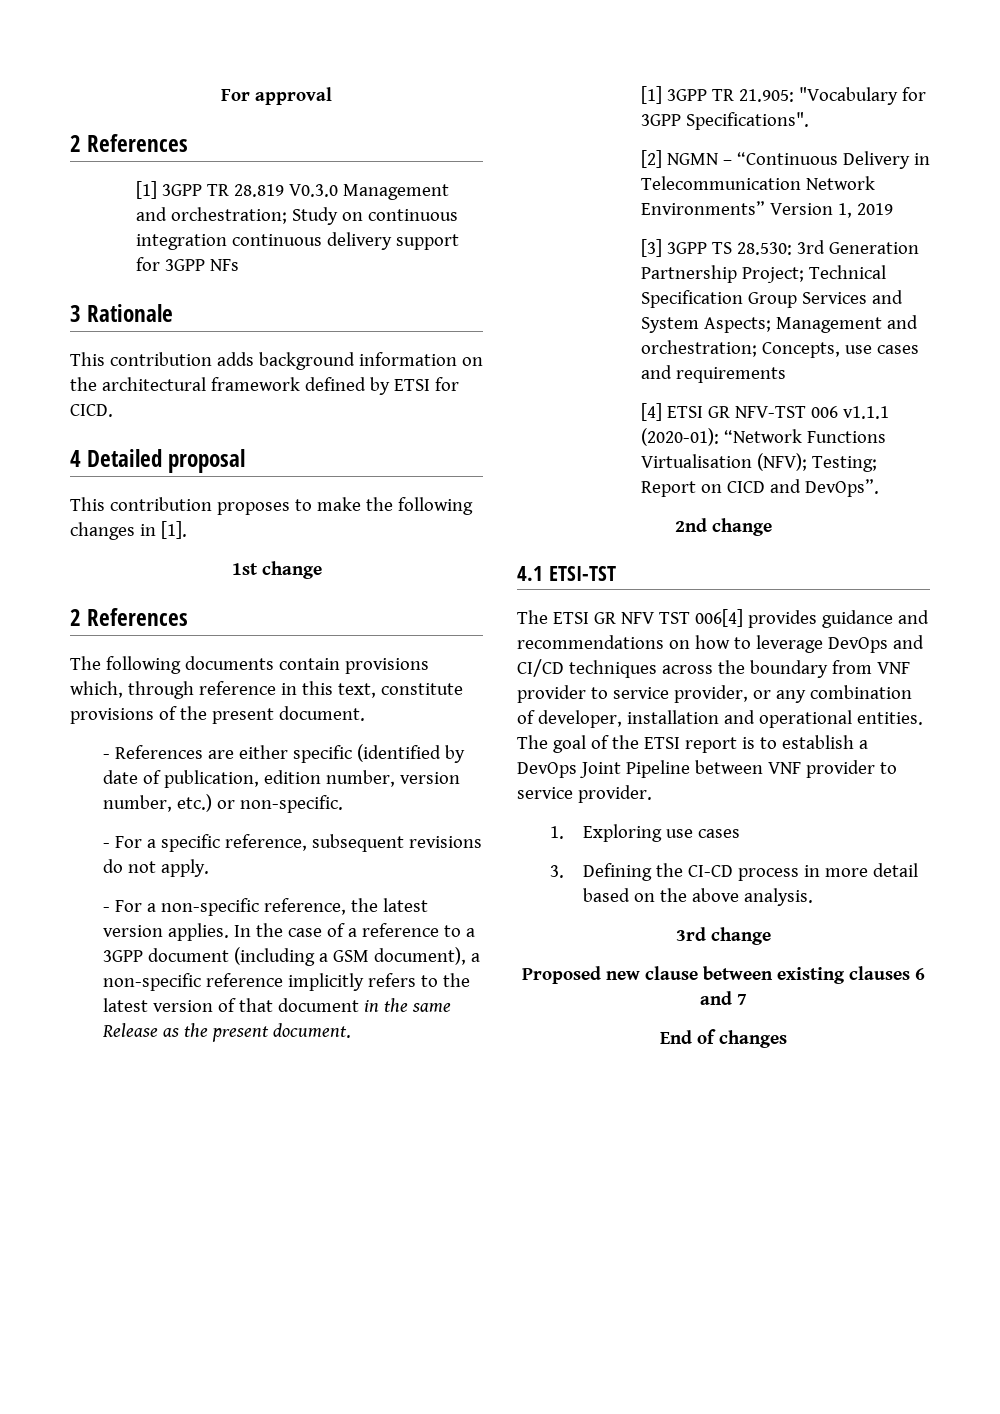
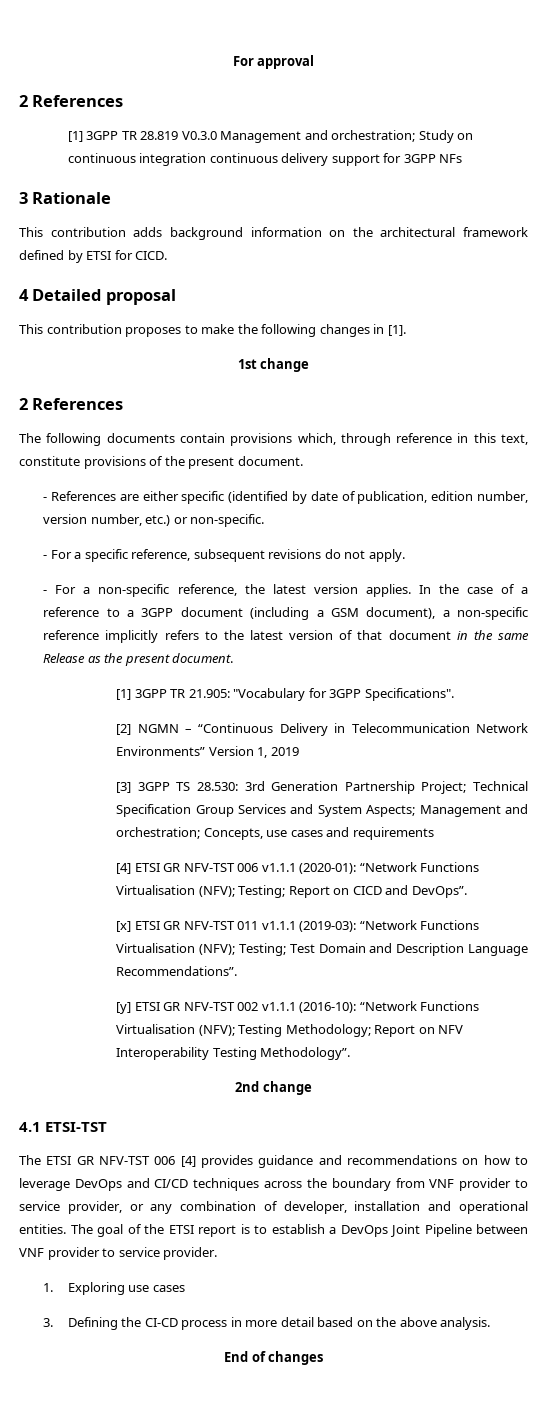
(879, 488) none -> [116,920,480,932] [116,943,528,956] [116,966,238,976] [116,1001,480,1014] [116,1024,464,1037] [116,1047,351,1060] // [x] ETSI GR NFV-TST 011 v1.1.1 (2019-03): “Network Functions Virtualisation (NFV); Testing; Test Domain and Description Language Recommendations”. // [y] ETSI GR NFV-TST 002 v1.1.1 (2016-10): “Network Functions Virtualisation (NFV); Testing Methodology; Report on NFV Interoperability Testing Methodology”.
[620,609,743,627] NFV TST 006[4] -> [98,1156,196,1167] NFV-TST 006 [4]
[676,927,771,945] [522,966,925,984] [700,991,747,1005] // 3rd change // Proposed new clause between existing clauses 6 and 7 -> (491, 1323) none

